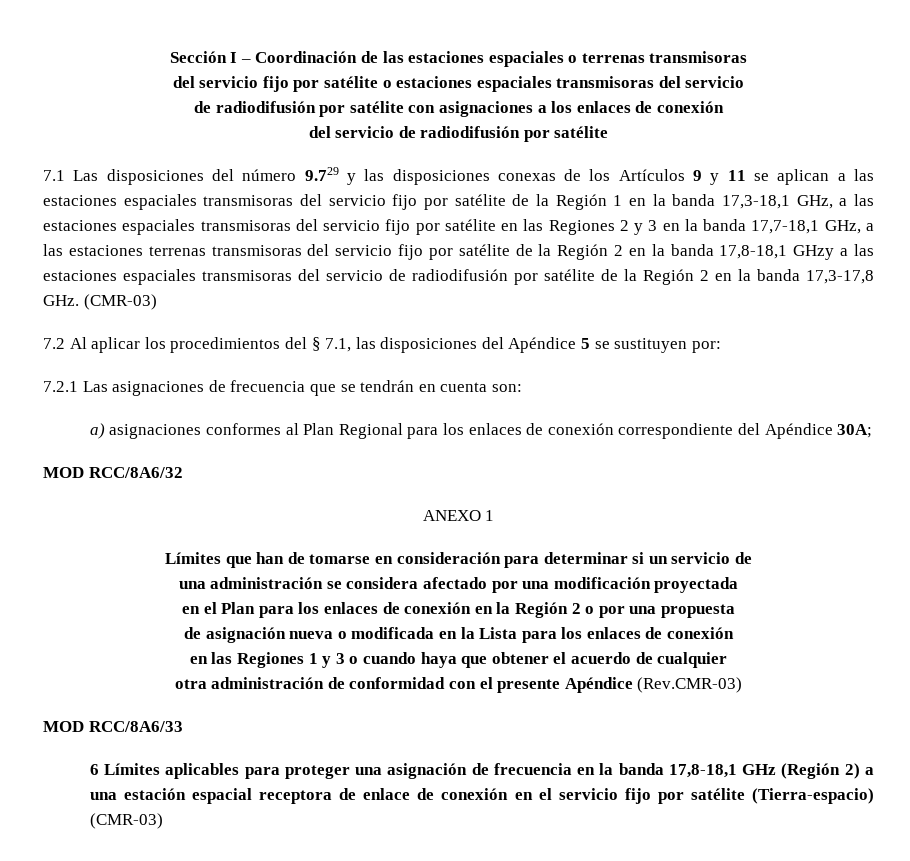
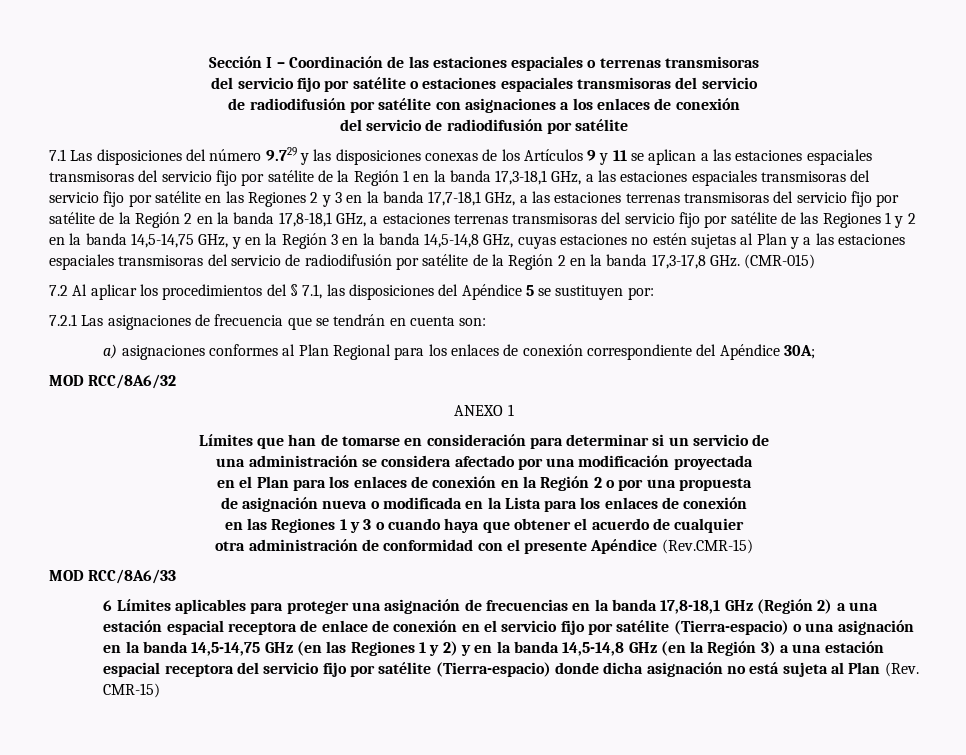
[793,245,835,260] GHzy -> [335,212,916,228] [49,233,800,249] GHz, a estaciones terrenas transmisoras del servicio fijo por satélite de las Regiones 1 y 2 en la banda 14,5-14,75 GHz, y en la Región 3 en la banda 14,5-14,8 GHz, cuyas estaciones no estén sujetas al Plan y
[83,294,157,310] (CMR-03) -> [744,254,816,269] (CMR-015)
[637,677,743,693] (Rev.CMR-03) -> [661,539,753,554] (Rev.CMR-15)
[493,763,572,775] frecuencia -> [485,599,568,611] frecuencias
[89,813,163,829] (CMR-03) -> [792,620,914,635] [103,641,884,656] [103,662,919,677] [103,683,161,698] o una asignación en la banda 14,5-14,75 GHz (en las Regiones 1 y 2) y en la banda 14,5-14,8 GHz (en la Región 3) a una estación espacial receptora del servicio fijo por satélite (Tierra-espacio) donde dicha asignación no está sujeta al Plan (Rev. CMR-15)

